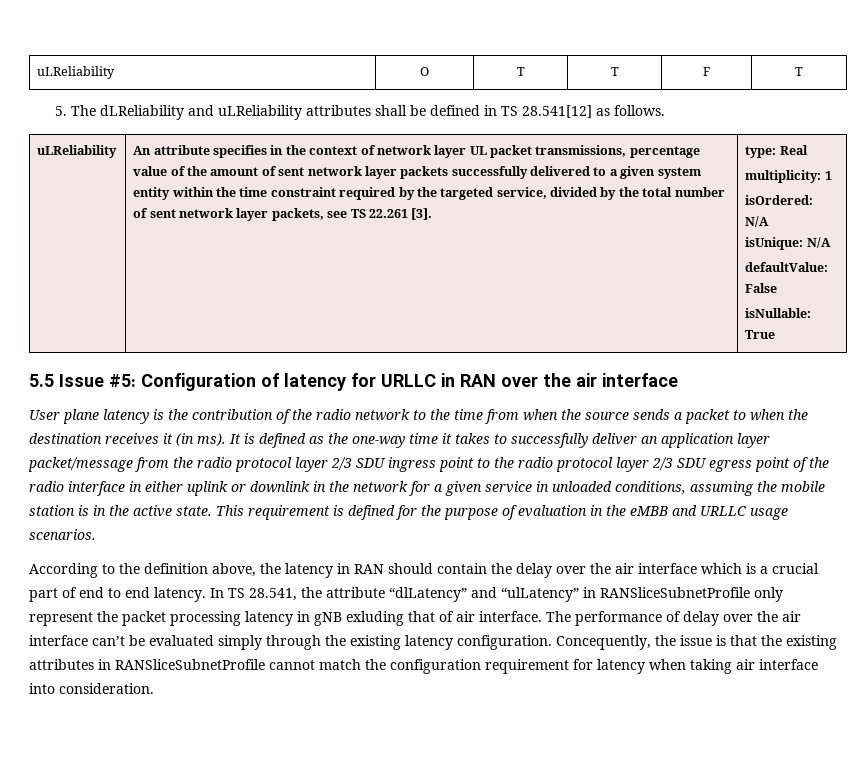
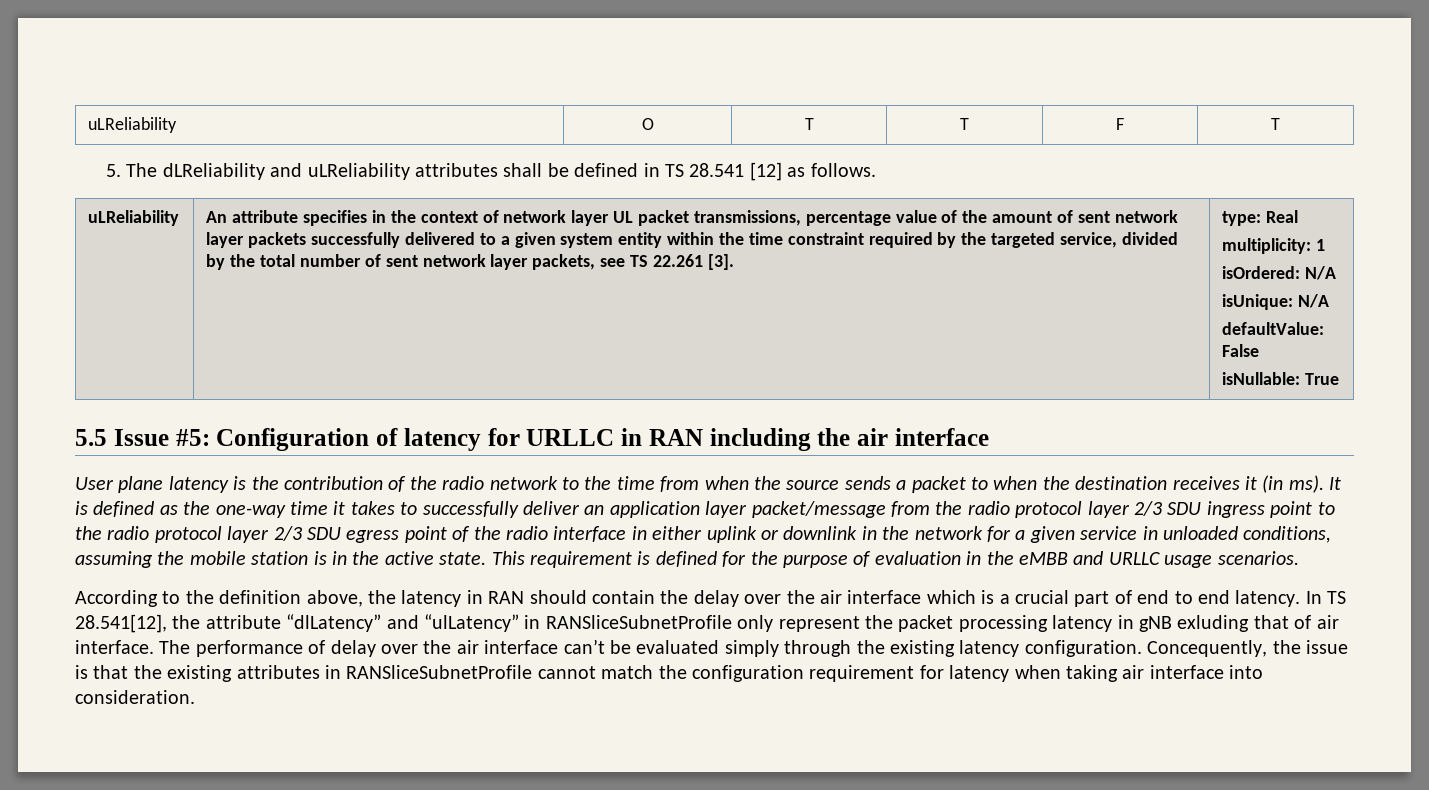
[522,105,593,118] 28.541[12] -> [689,162,782,181] 28.541 [12]
[501,376,538,387] over -> [709,428,811,451] including
[249,588,297,601] 28.541, -> [75,614,167,633] 28.541[12],

